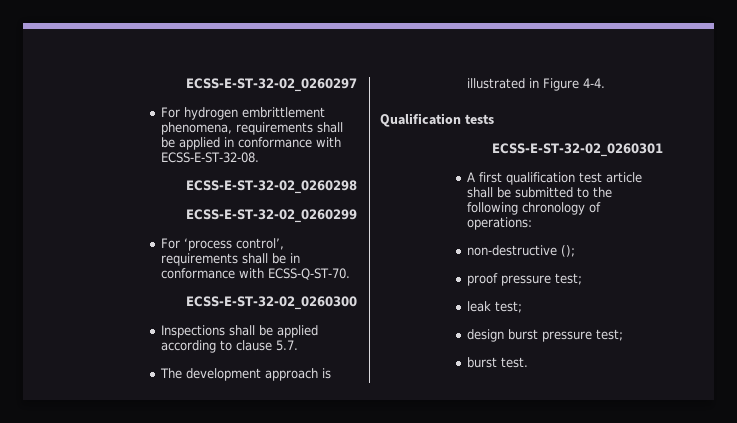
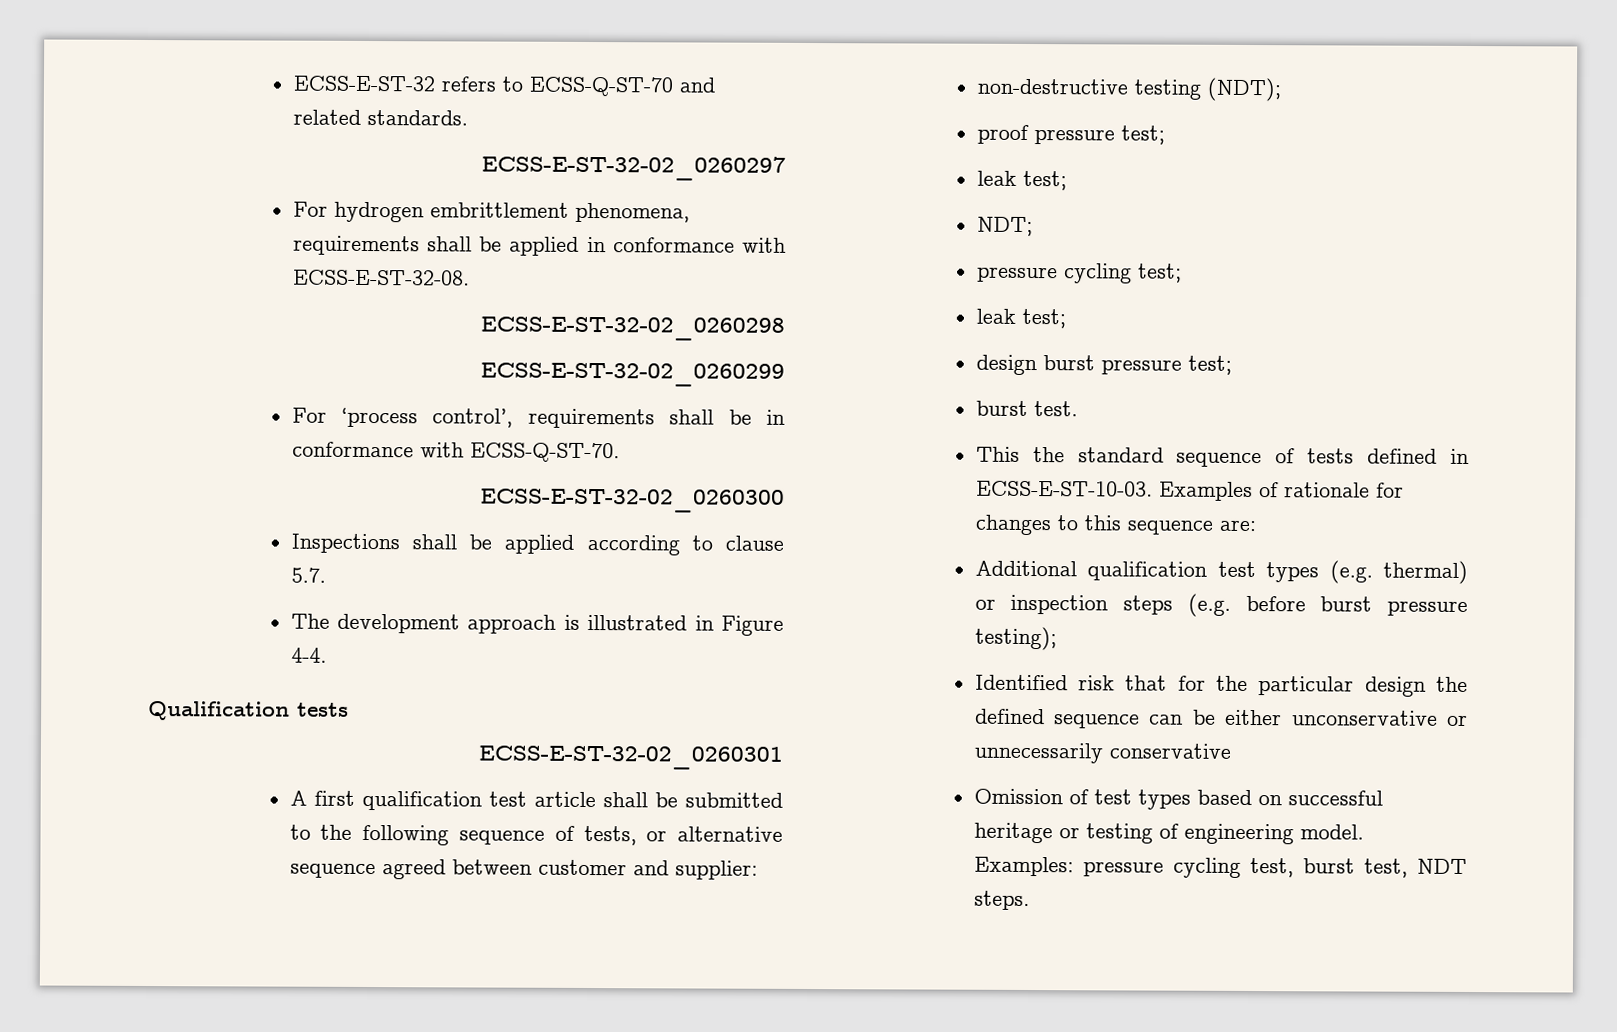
(186, 85) none -> [292,75,715,97] [292,109,468,126] ECSS-E-ST-32 refers to ECSS-Q-ST-70 and related standards. //
[522,202,602,215] [467,217,533,230] chronology of operations: -> [458,825,783,846] [289,859,758,880] sequence of tests, or alternative sequence agreed between customer and supplier:
[561,245,576,257] (); -> [1133,77,1281,102] testing (NDT);
(523, 307) none -> [976,216,1033,237] [976,263,1182,284] [975,308,1066,329] // NDT; // pressure cycling test; // leak test;
(529, 362) none -> [975,446,1469,468] [975,480,1404,502] [974,514,1256,536] [974,560,1468,584] [974,593,1468,617] [974,626,1057,651] [974,674,1468,697] [974,708,1468,729] [973,742,1231,764] [973,788,1383,810] [973,822,1364,845] [973,856,1467,878] [973,890,1030,911] // This the standard sequence of tests defined in ECSS-E-ST-10-03. Examples of rationale for changes to this sequence are: // Additional qualification test types (e.g. thermal) or inspection steps (e.g. before burst pressure testing); // Identified risk that for the particular design the defined sequence can be either unconservative or unnecessarily conservative // Omission of test types based on successful heritage or testing of engineering model. Examples: pressure cycling test, burst test, NDT steps.

